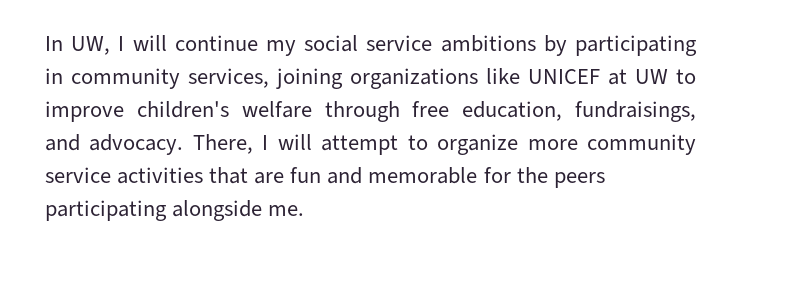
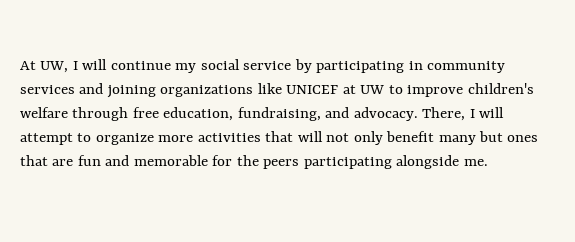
[45,36,63,51] In -> [20,61,36,70] At
[440,35,536,52] ambitions -> (292, 65) none
[188,68,269,88] services, -> [20,83,104,94] services and
[574,101,696,122] fundraisings, -> [237,107,321,121] fundraising,
[587,134,696,155] [45,167,204,184] community service activities -> [197,131,539,145] activities that will not only benefit many but ones

